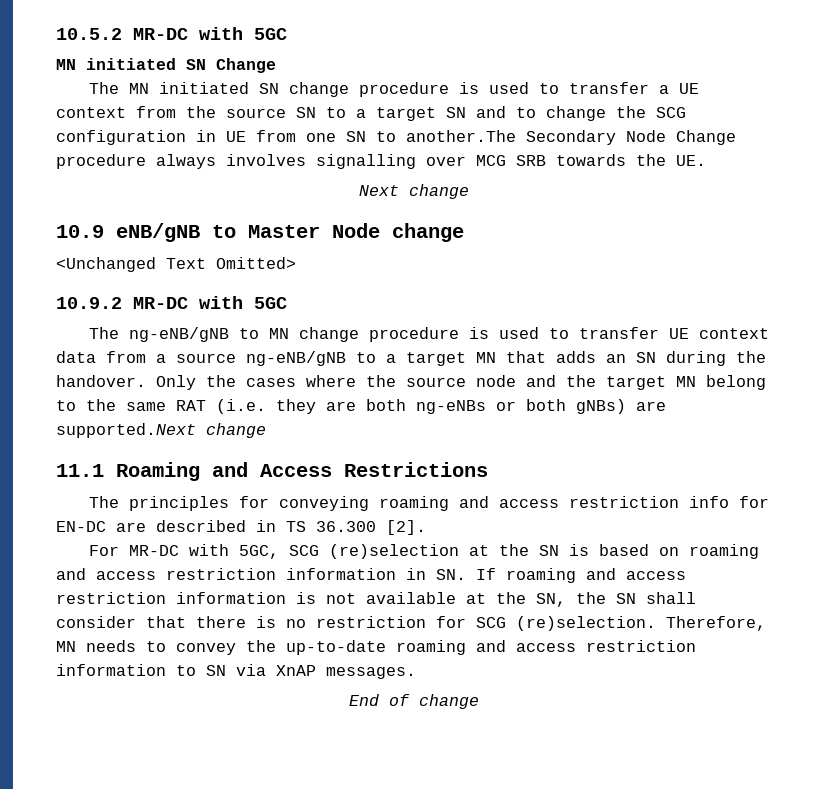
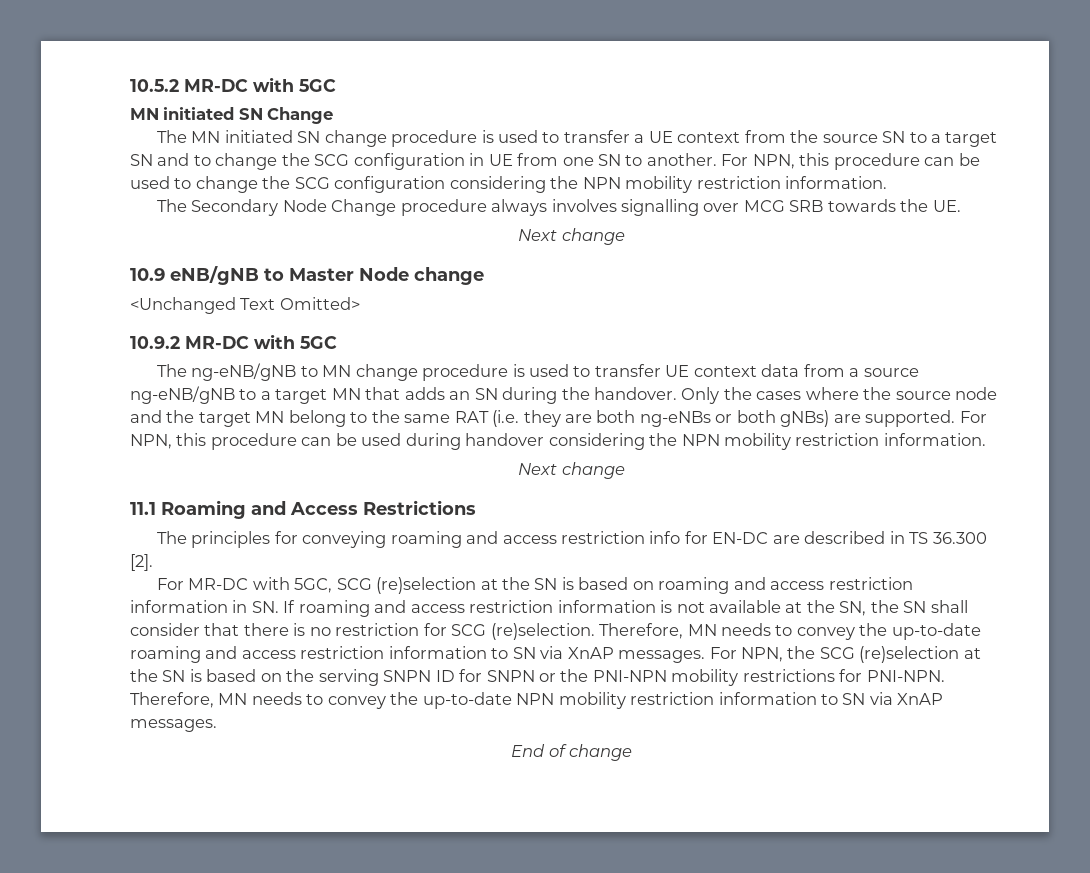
[406,130,516,142] another.The -> [646,153,980,170] [130,176,888,193] [156,199,187,212] another. For NPN, this procedure can be used to change the SCG configuration considering the NPN mobility restriction information. // The
[56,423,196,438] supported.Next -> [865,410,987,427] [130,433,986,450] [518,463,558,475] supported. For NPN, this procedure can be used during handover considering the NPN mobility restriction information. // Next
(416, 673) none -> [709,646,981,663] [130,669,945,686] [130,692,944,709] [130,719,217,732] For NPN, the SCG (re)selection at the SN is based on the serving SNPN ID for SNPN or the PNI-NPN mobility restrictions for PNI-NPN. Therefore, MN needs to convey the up-to-date NPN mobility restriction information to SN via XnAP messages.

